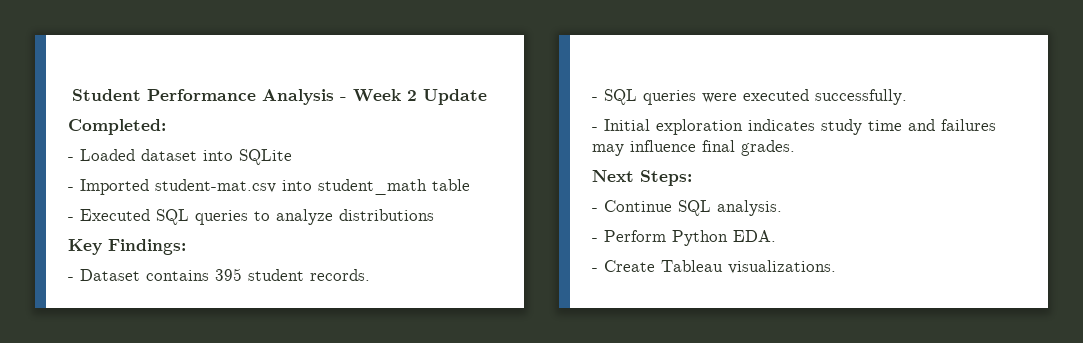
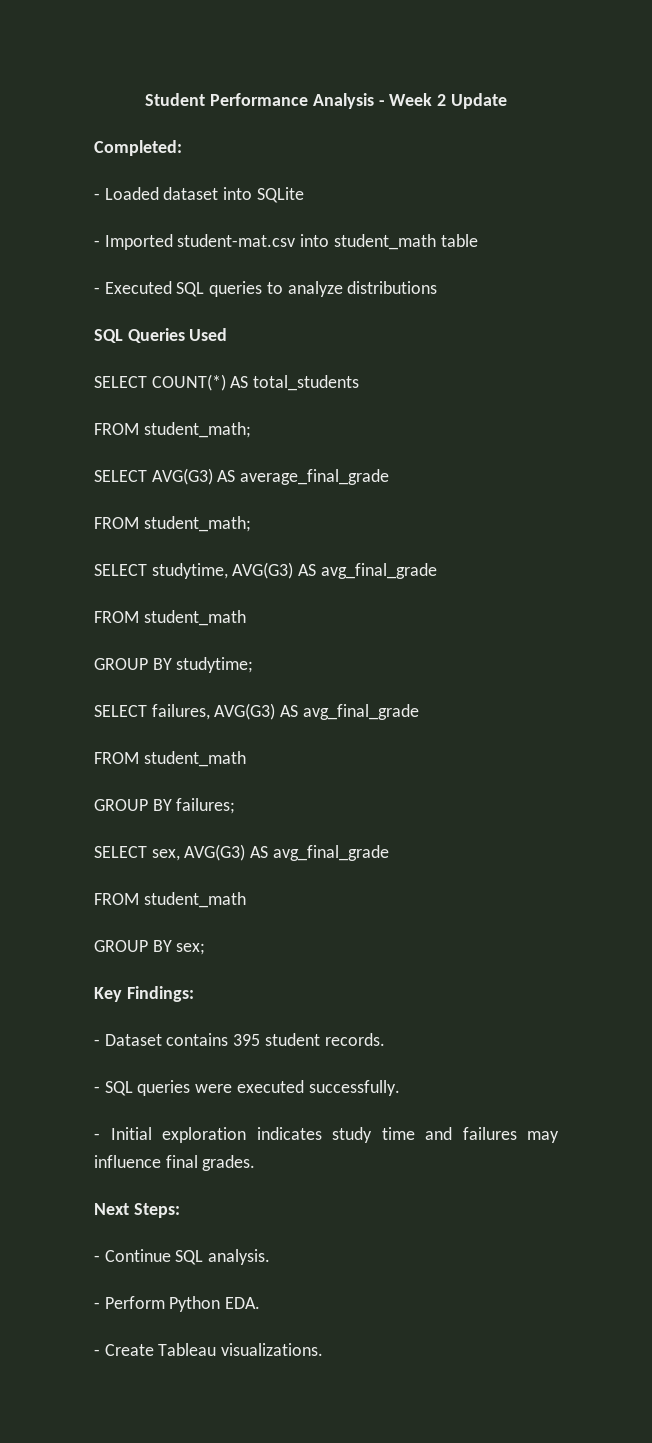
(434, 215) none -> [94,328,228,343] [94,374,360,391] [94,422,251,438] [94,468,390,485] [94,516,251,532] [94,562,437,579] [94,610,246,626] [94,657,254,673] [94,703,419,720] [94,751,246,767] [94,798,236,814] [94,844,389,861] [94,892,246,908] [94,940,206,955] // SQL Queries Used // SELECT COUNT(*) AS total_students // FROM student_math; // SELECT AVG(G3) AS average_final_grade // FROM student_math; // SELECT studytime, AVG(G3) AS avg_final_grade // FROM student_math // GROUP BY studytime; // SELECT failures, AVG(G3) AS avg_final_grade // FROM student_math // GROUP BY failures; // SELECT sex, AVG(G3) AS avg_final_grade // FROM student_math // GROUP BY sex;

